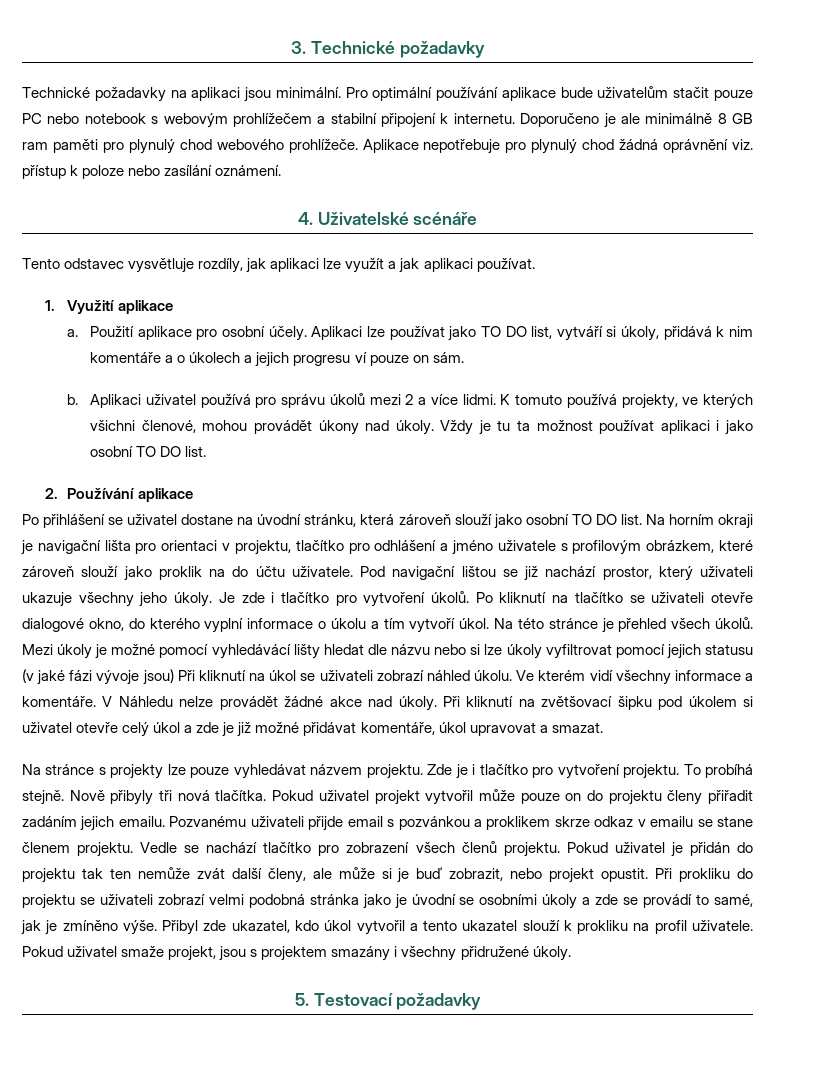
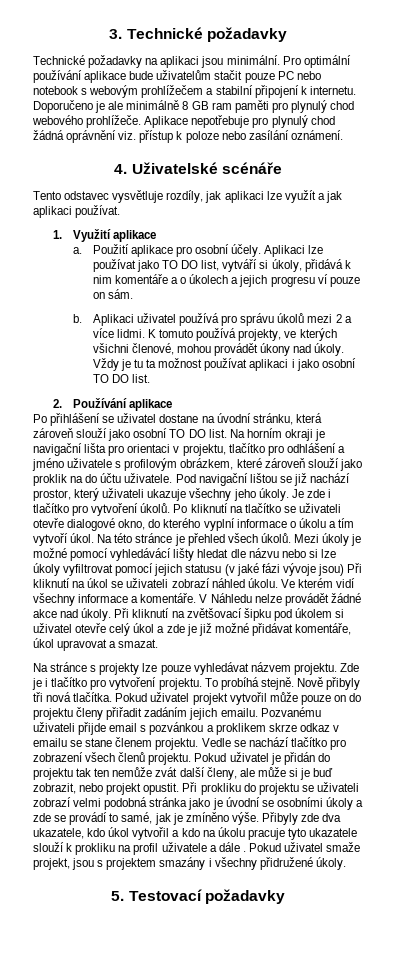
[162,920,518,935] Přibyl zde ukazatel, kdo úkol vytvořil a tento ukazatel -> [261,812,342,825] [33,827,358,840] Přibyly zde dva ukazatele, kdo úkol vytvořil a kdo na úkolu pracuje tyto ukazatele
[692,920,754,931] uživatele. -> [161,842,246,852] uživatele a dále .

